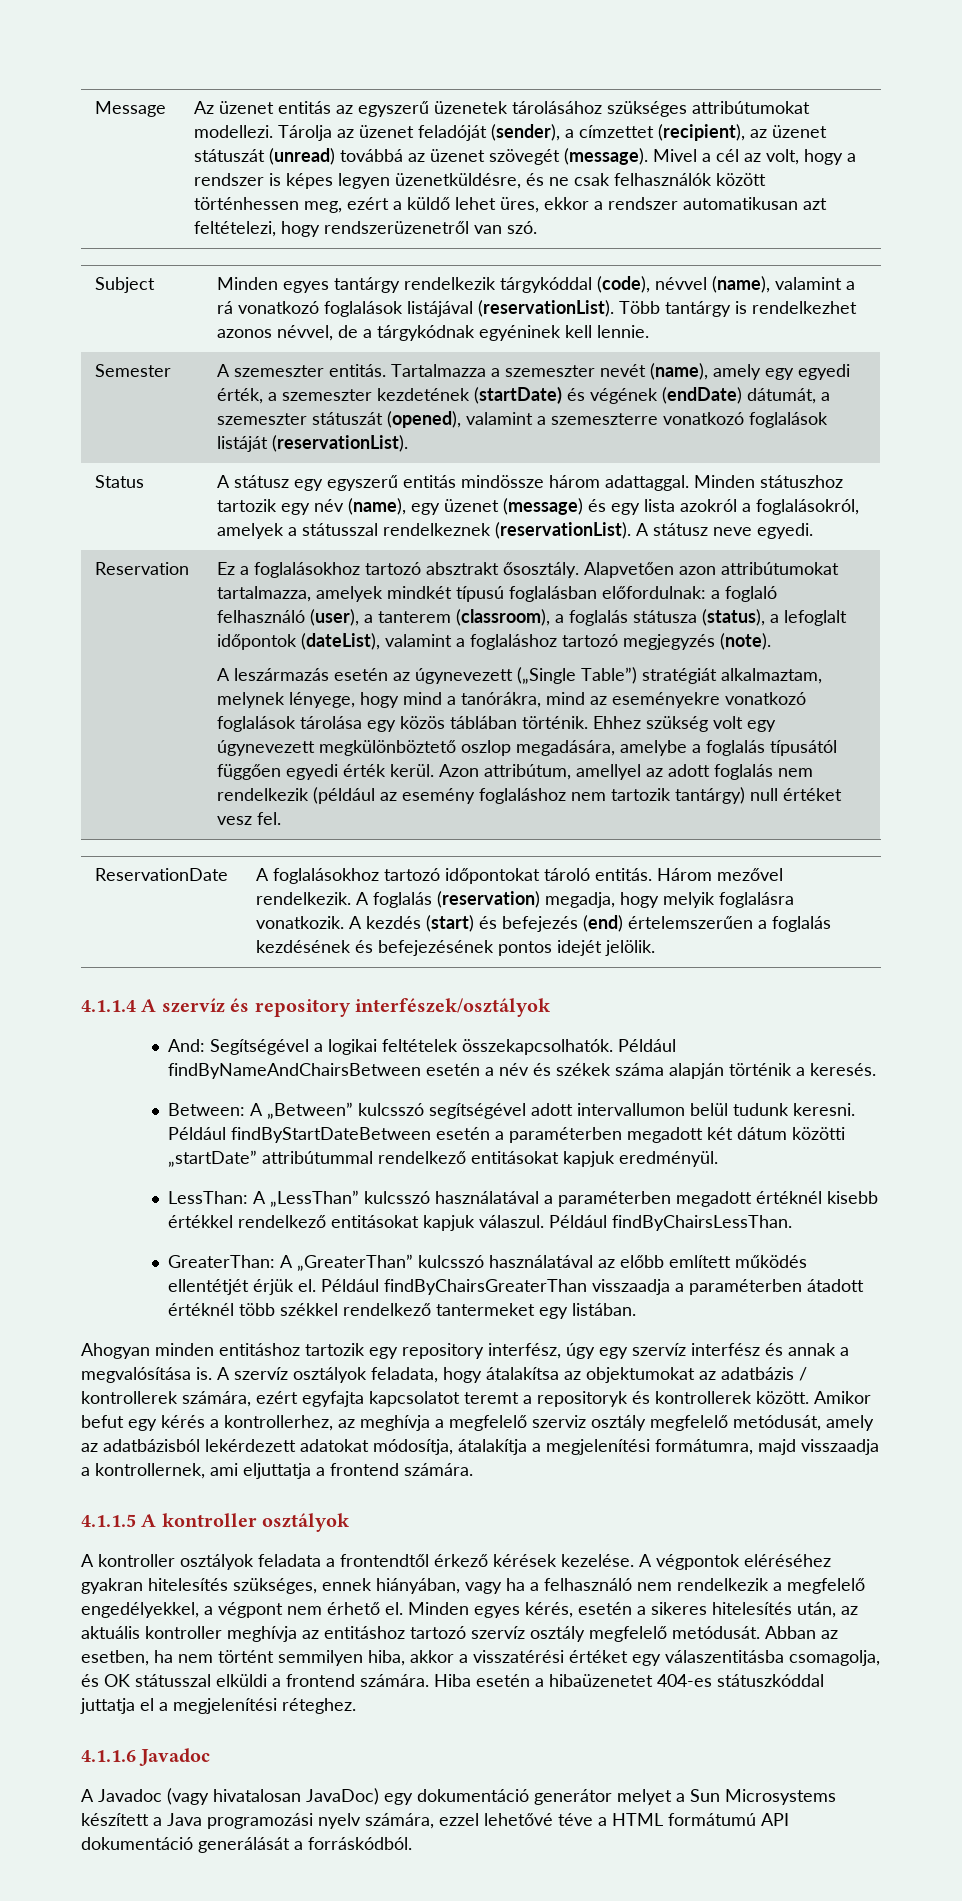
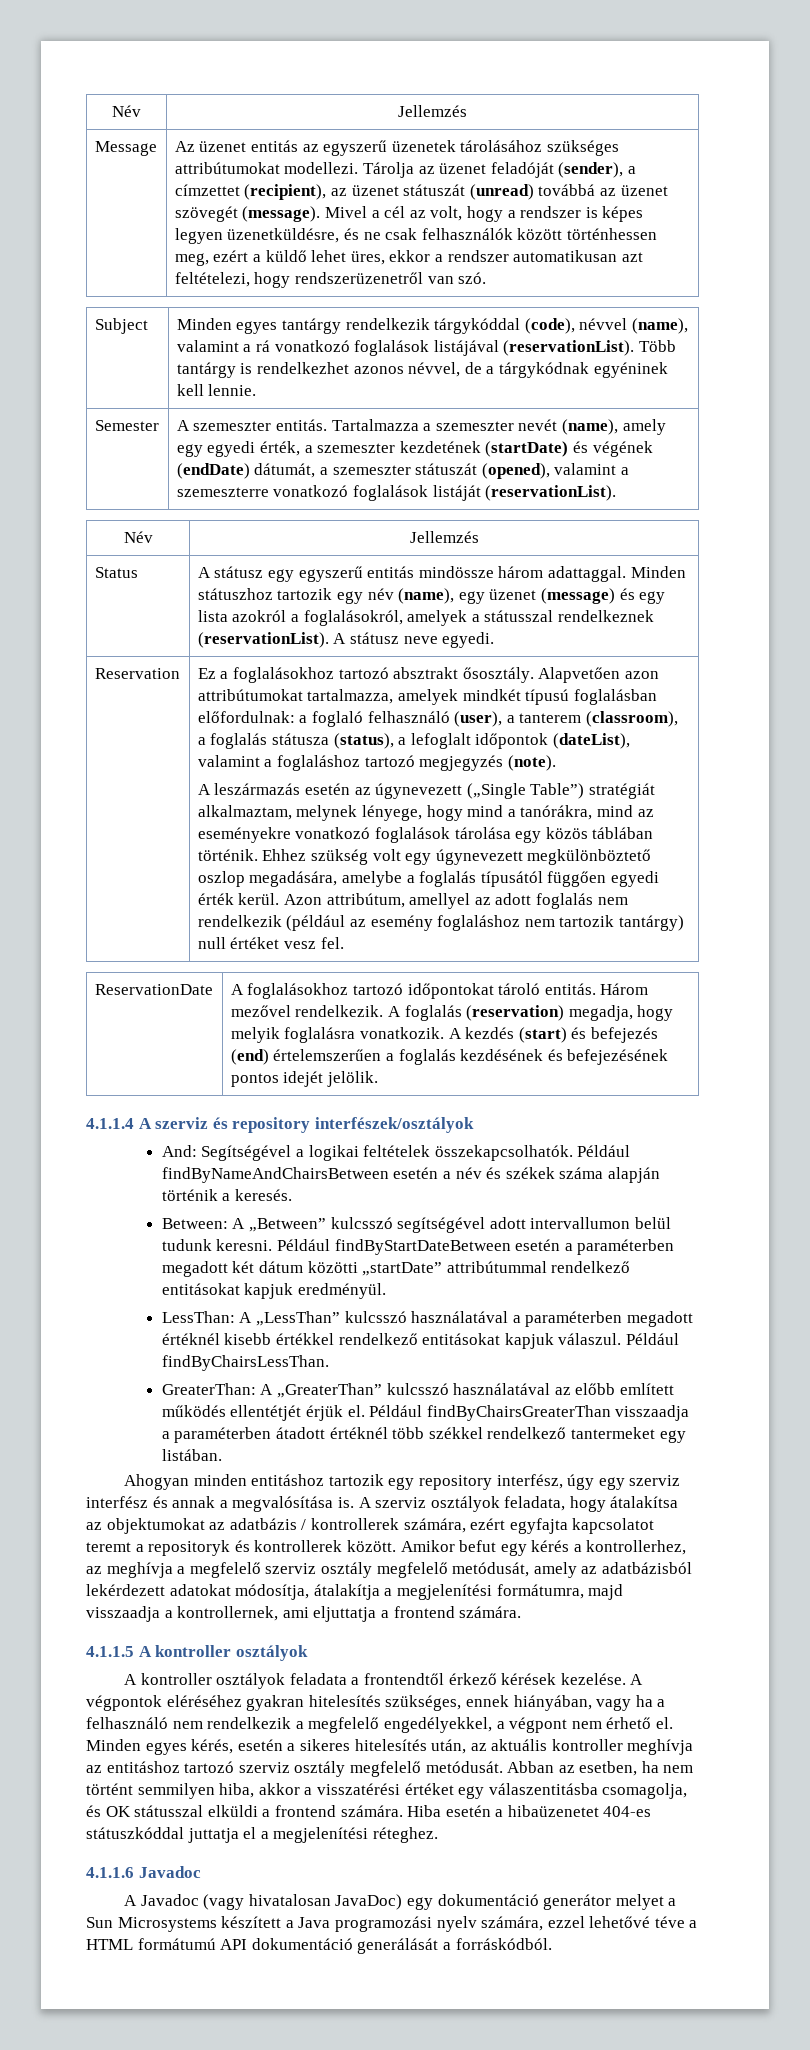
(94, 109) none -> [112,105,141,117] [398,105,467,117] Név | Jellemzés //
(408, 443) none -> [123,531,153,543] [409,531,479,543] // Név | Jellemzés
[161,998,225,1013] szervíz -> [155,1117,209,1129] szerviz
[632,1343,686,1356] szervíz -> [629,1475,681,1486] szerviz
[234,1367,288,1380] szervíz -> [375,1497,427,1508] szerviz
[471,1626,525,1639] szervíz -> [238,1762,290,1773] szerviz

